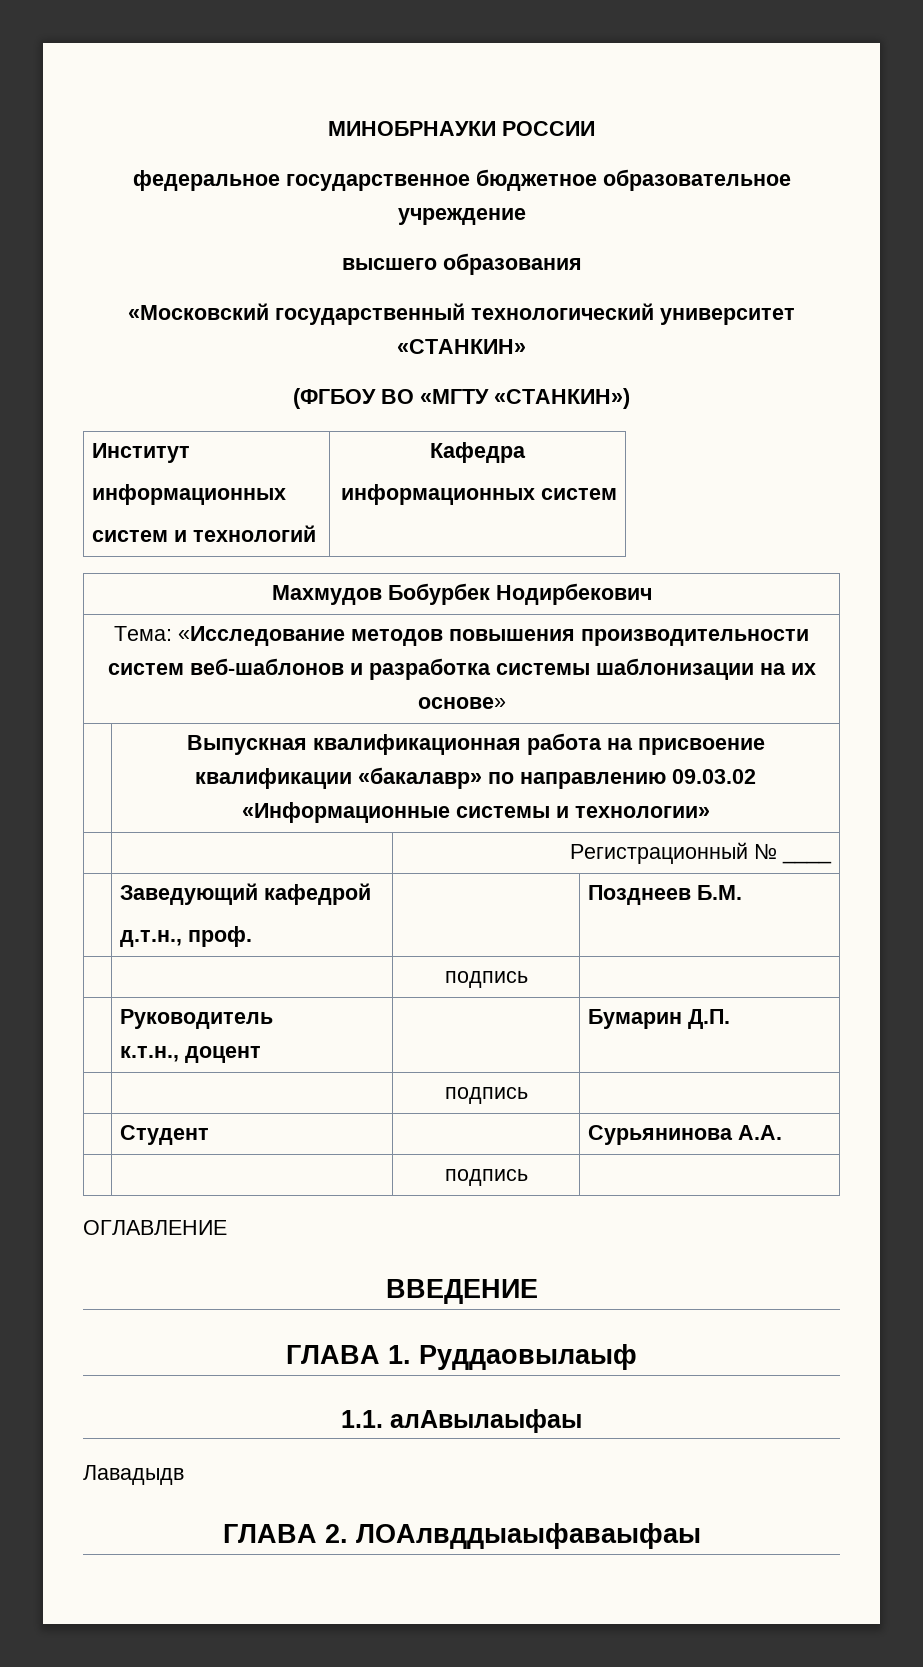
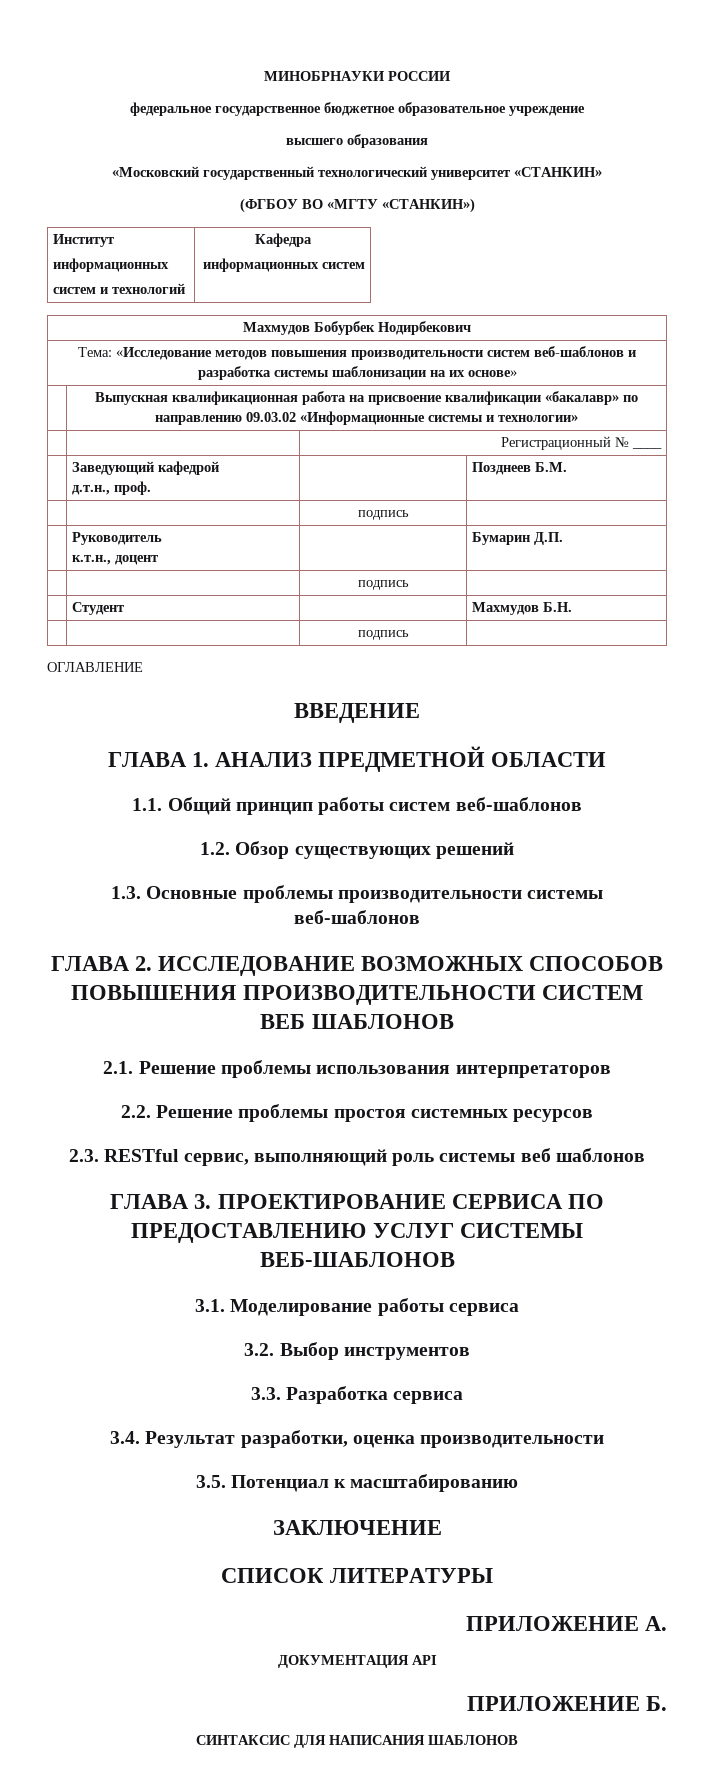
[588,1125,783,1145] Сурьянинова А.А. -> [472,602,573,615] Махмудов Б.Н.
[419,1344,637,1370] [341,1409,582,1433] [83,1465,184,1485] [222,1523,701,1549] Руддаовылаыф // 1.1. алАвылаыфаы // Лавадыдв // ГЛАВА 2. ЛОАлвддыаыфаваыфаы -> [214,746,607,772] [132,797,582,815] [200,841,514,859] [110,885,604,903] [294,910,420,924] [50,956,664,976] [71,985,643,1005] [260,1014,454,1029] [103,1060,611,1078] [120,1104,594,1122] [69,1148,645,1166] [110,1194,604,1209] [131,1223,583,1243] [259,1252,455,1267] [195,1298,519,1316] [244,1342,470,1360] [250,1386,464,1404] [109,1430,605,1448] [195,1474,519,1492] [272,1520,442,1535] [221,1568,493,1583] [465,1616,667,1631] [277,1655,437,1668] [466,1696,667,1711] [196,1735,518,1748] АНАЛИЗ ПРЕДМЕТНОЙ ОБЛАСТИ // 1.1. Общий принцип работы систем веб-шаблонов // 1.2. Обзор существующих решений // 1.3. Основные проблемы производительности системы веб-шаблонов // ГЛАВА 2. ИССЛЕДОВАНИЕ ВОЗМОЖНЫХ СПОСОБОВ ПОВЫШЕНИЯ ПРОИЗВОДИТЕЛЬНОСТИ СИСТЕМ ВЕБ ШАБЛОНОВ // 2.1. Решение проблемы использования интерпретаторов // 2.2. Решение проблемы простоя системных ресурсов // 2.3. RESTful сервис, выполняющий роль системы веб шаблонов // ГЛАВА 3. ПРОЕКТИРОВАНИЕ СЕРВИСА ПО ПРЕДОСТАВЛЕНИЮ УСЛУГ СИСТЕМЫ ВЕБ-ШАБЛОНОВ // 3.1. Моделирование работы сервиса // 3.2. Выбор инструментов // 3.3. Разработка сервиса // 3.4. Результат разработки, оценка производительности // 3.5. Потенциал к масштабированию // ЗАКЛЮЧЕНИЕ // СПИСОК ЛИТЕРАТУРЫ // ПРИЛОЖЕНИЕ А. // ДОКУМЕНТАЦИЯ API // ПРИЛОЖЕНИЕ Б. // СИНТАКСИС ДЛЯ НАПИСАНИЯ ШАБЛОНОВ

